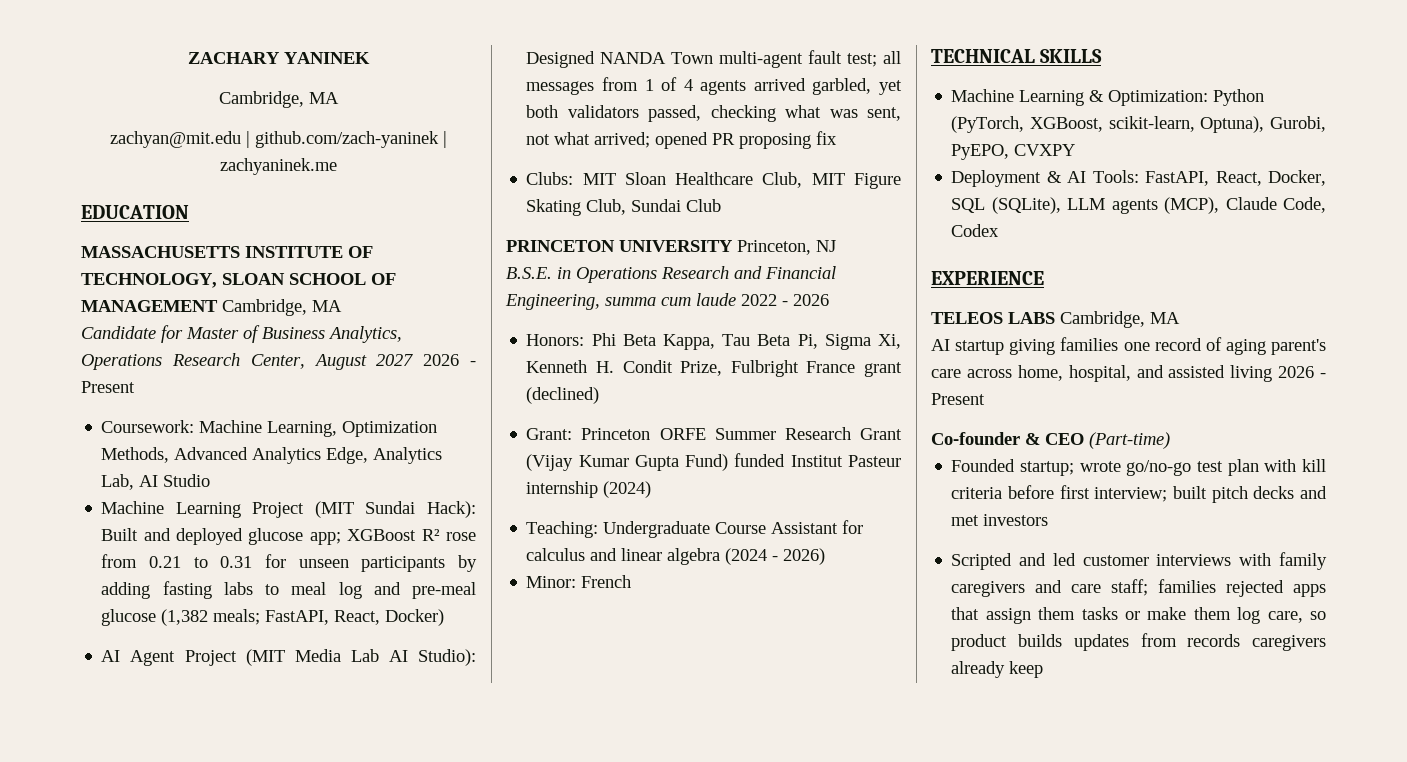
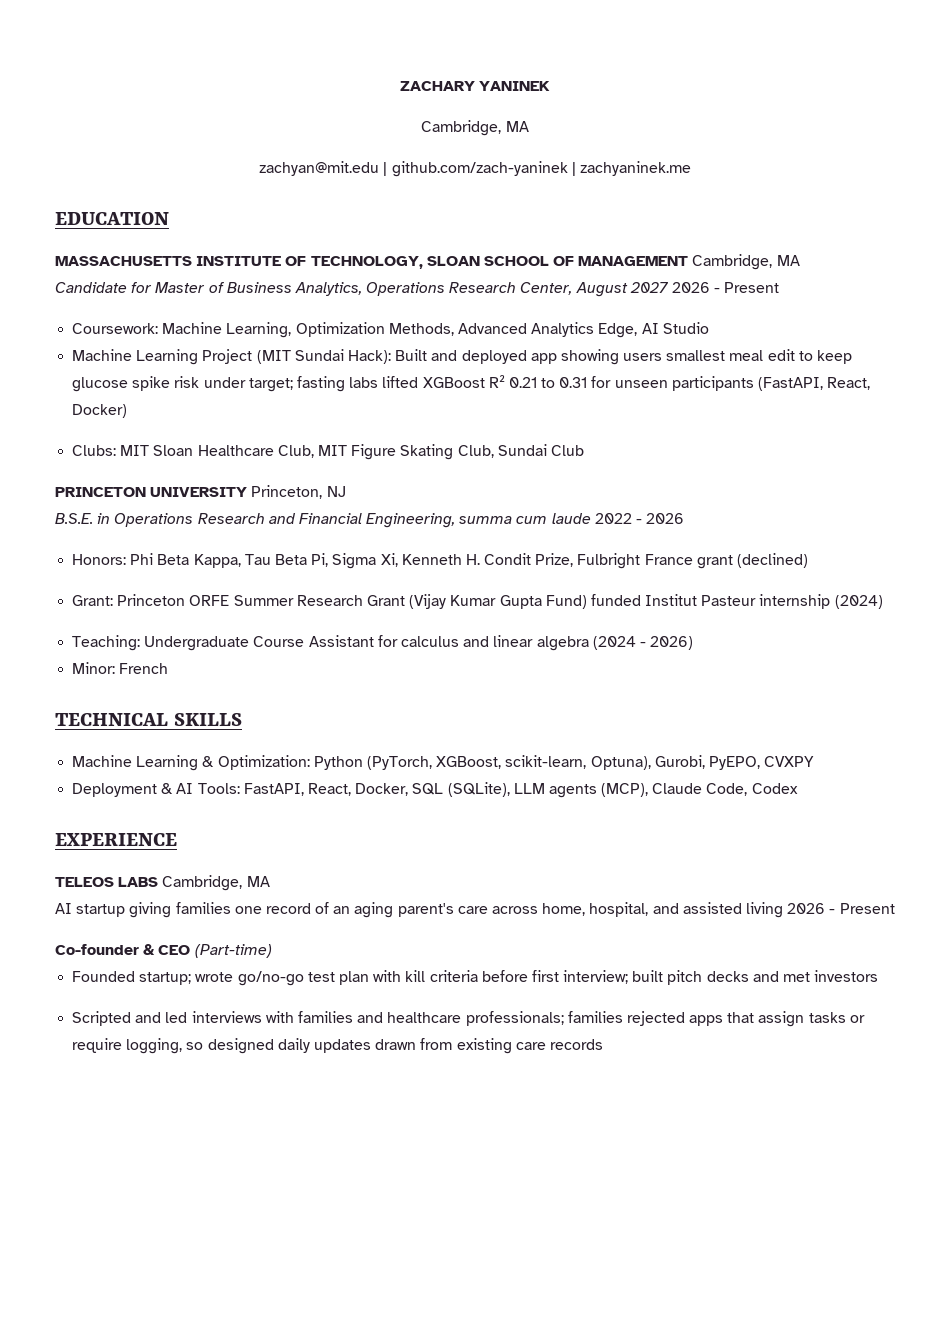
[373,447,443,464] [101,474,135,490] Analytics Lab, -> (638, 330) none
[248,528,476,545] [101,554,138,568] glucose app; XGBoost R² rose from -> [530,349,853,365] [72,375,505,392] app showing users smallest meal edit to keep glucose spike risk under target; fasting labs lifted XGBoost R²
[458,555,477,572] [101,581,476,599] [101,609,445,626] [101,649,476,666] [526,50,901,68] [526,77,902,95] [526,105,901,122] [526,131,838,149] by adding fasting labs to meal log and pre-meal glucose (1,382 meals; FastAPI, React, Docker) // AI Agent Project (MIT Media Lab AI Studio): Designed NANDA Town multi-agent fault test; all messages from 1 of 4 agents arrived garbled, yet both validators passed, checking what was sent, not what arrived; opened PR proposing fix -> [758,377,871,391] [72,404,128,418] (FastAPI, React, Docker)
(1222, 344) none -> [333,906,351,914] an
[1082,555,1149,566] customer -> (188, 1017) none
[1279,552,1327,570] [951,579,1149,597] family caregivers and care staff; -> [297,1011,564,1026] families and healthcare professionals;
[1038,607,1076,620] them -> (805, 1019) none
[1147,607,1326,624] [951,633,1326,651] [951,661,1044,678] make them log care, so product builds updates from records caregivers already keep -> [72,1038,603,1054] require logging, so designed daily updates drawn from existing care records

